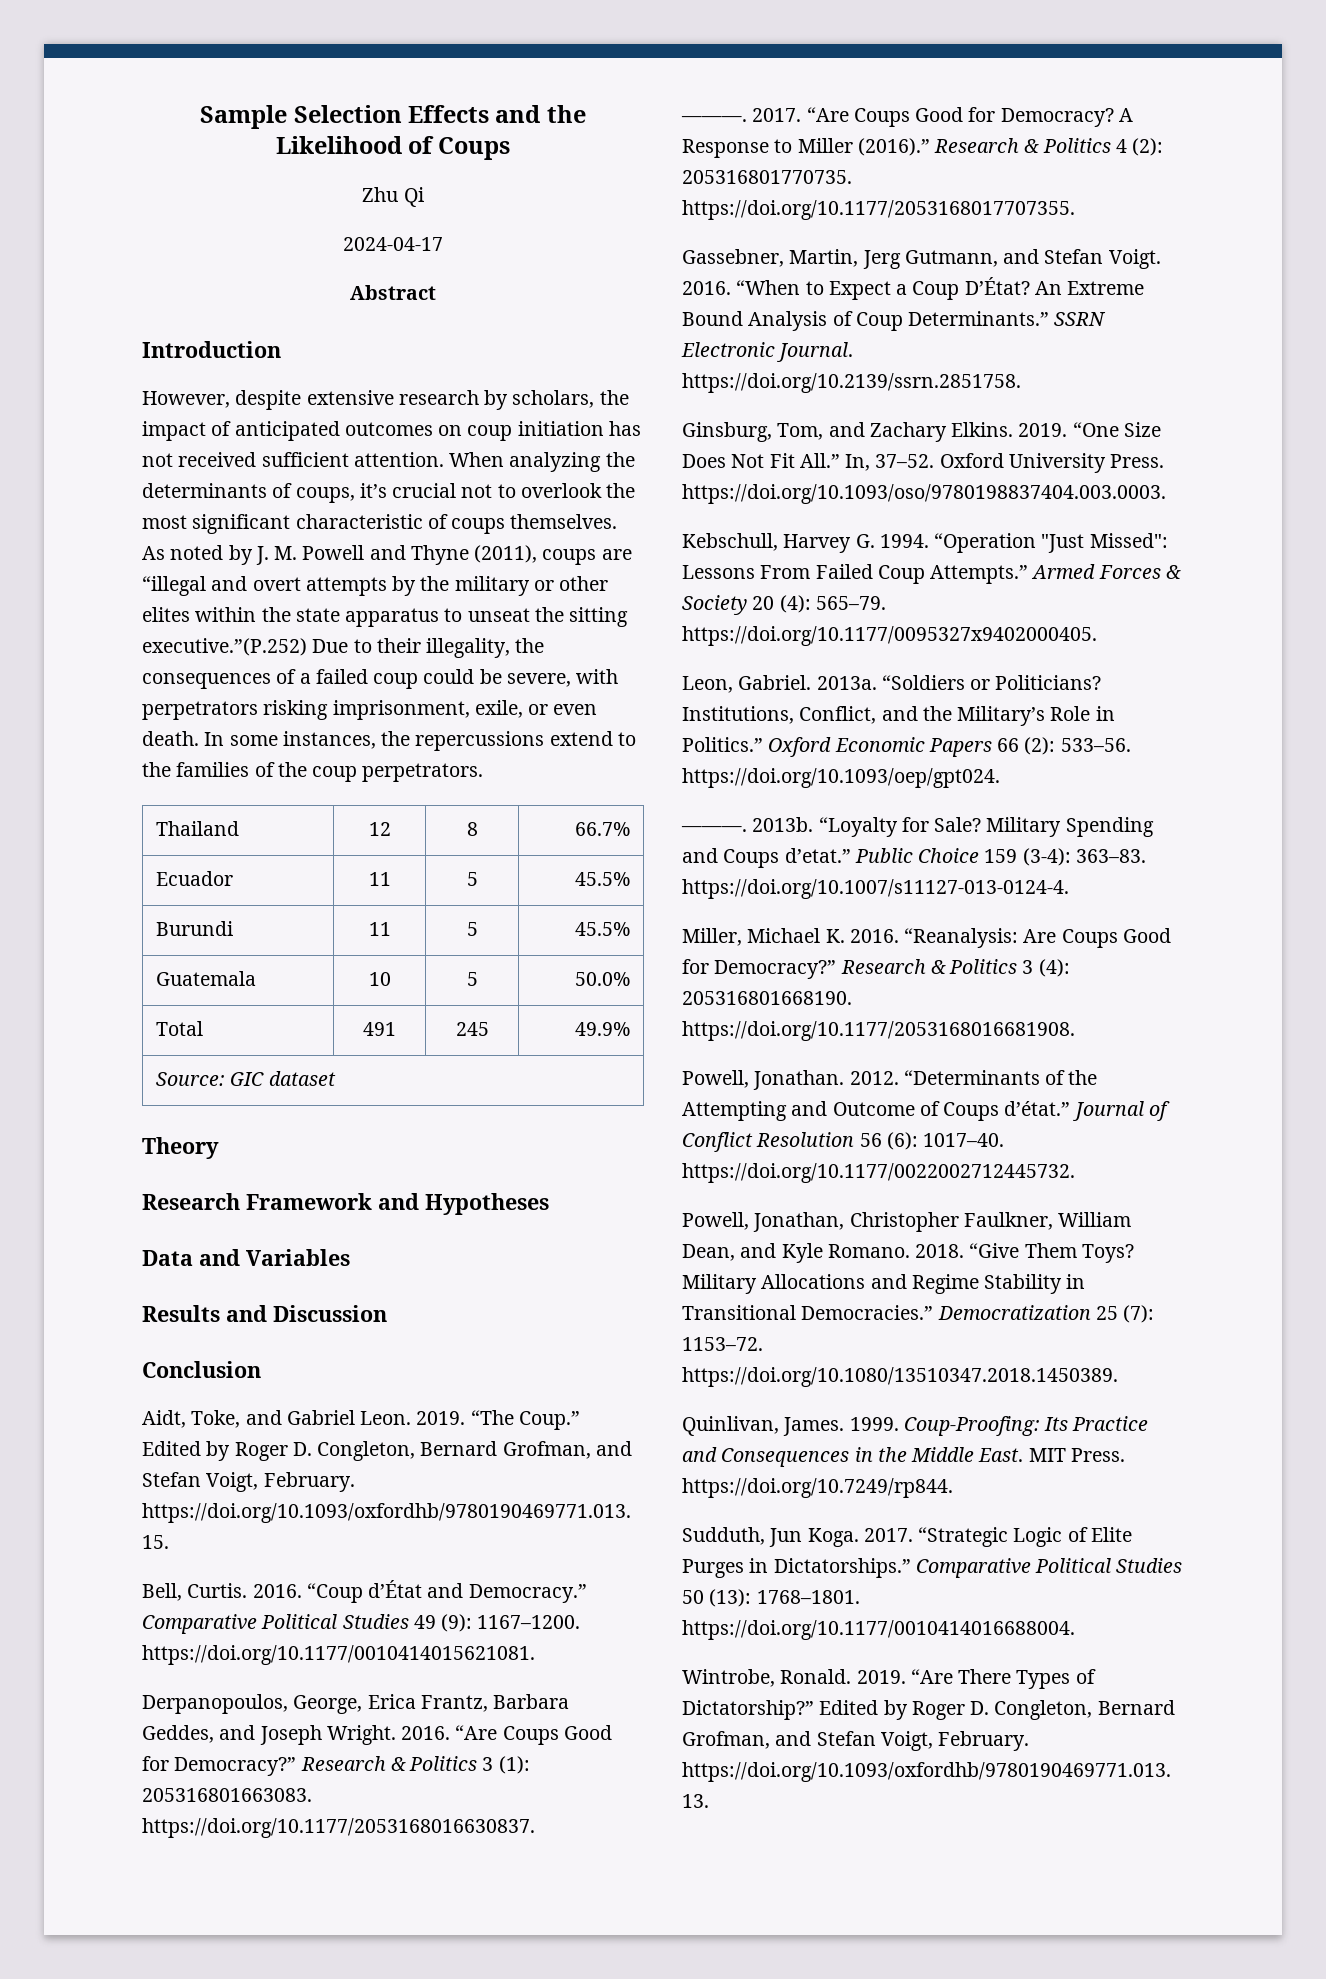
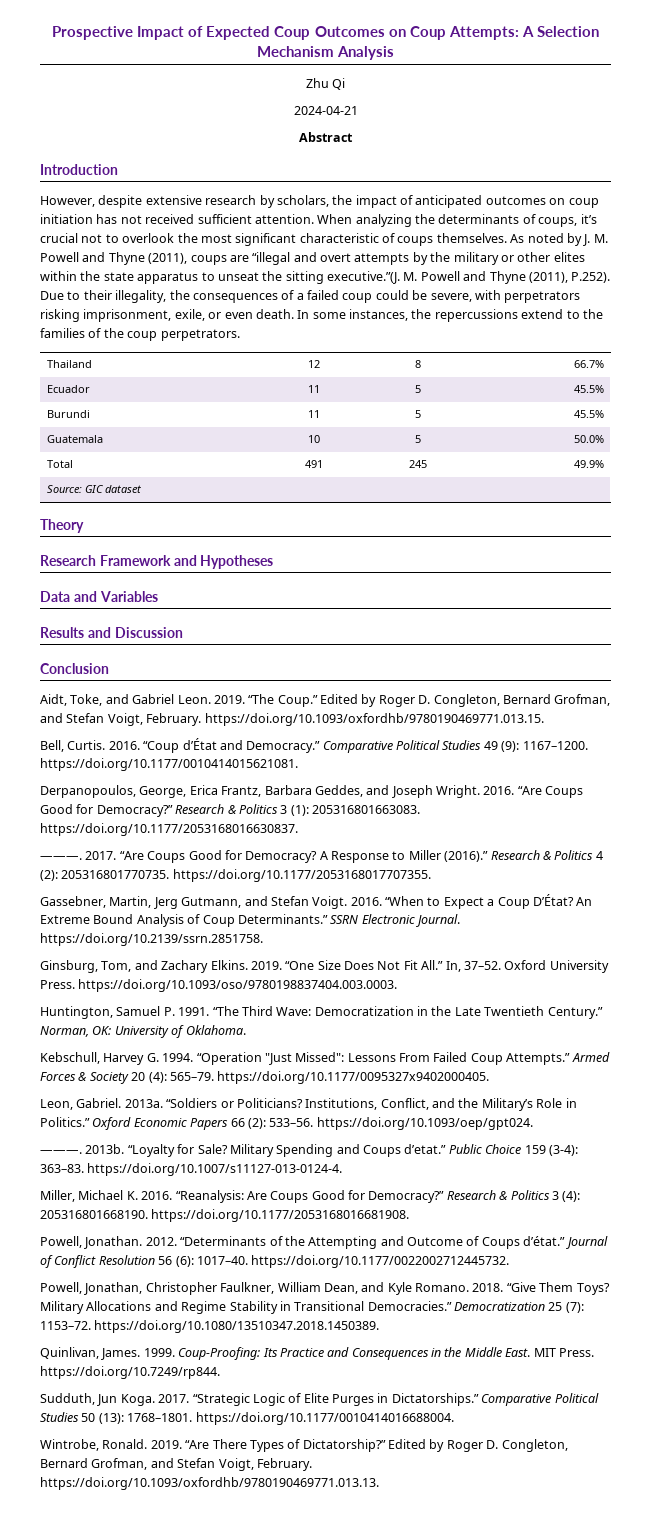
[200,105,586,129] [275,136,511,160] Sample Selection Effects and the Likelihood of Coups -> [52,26,599,40] [256,46,395,60] Prospective Impact of Expected Coup Outcomes on Coup Attempts: A Selection Mechanism Analysis
[343,237,443,251] 2024-04-17 -> [293,106,358,115] 2024-04-21
[142,638,307,656] executive.”(P.252) -> [327,271,611,284] executive.”(J. M. Powell and Thyne (2011), P.252).
(1166, 494) none -> [40,1006,603,1019] [40,1025,246,1038] // Huntington, Samuel P. 1991. “The Third Wave: Democratization in the Late Twentieth Century.” Norman, OK: University of Oklahoma.

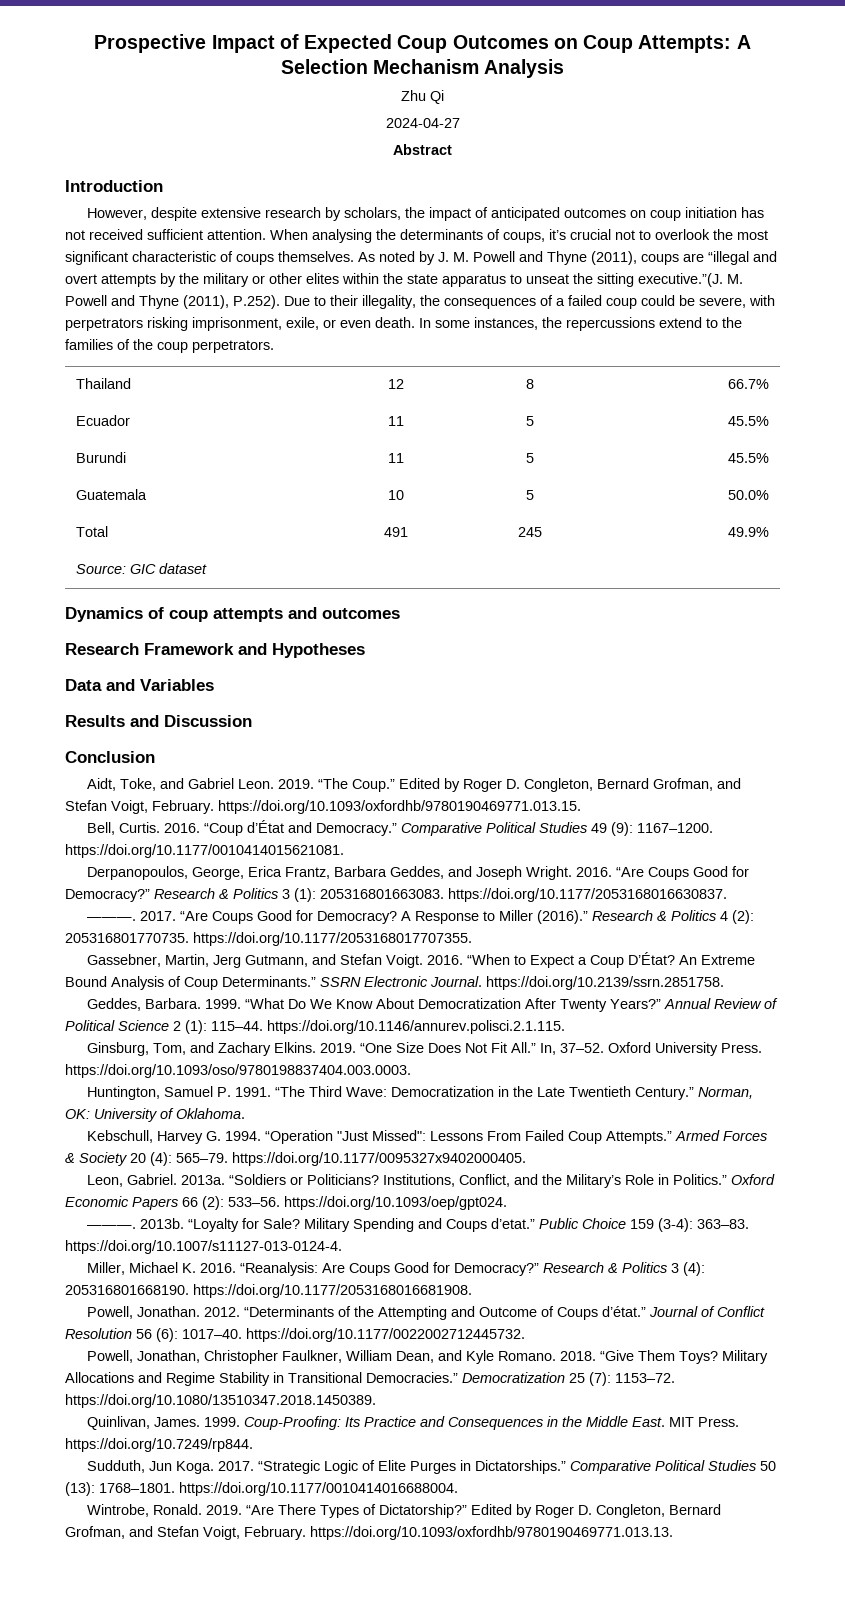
[293,106,358,115] 2024-04-21 -> [385,118,460,128] 2024-04-27
[355,214,412,227] analyzing -> [312,229,372,243] analysing
[40,519,84,533] Theory -> [65,607,400,622] Dynamics of coup attempts and outcomes
(263, 939) none -> [87,998,779,1012] [65,1020,565,1034] // Geddes, Barbara. 1999. “What Do We Know About Democratization After Twenty Years?” Annual Review of Political Science 2 (1): 115–44. https://doi.org/10.1146/annurev.polisci.2.1.115.

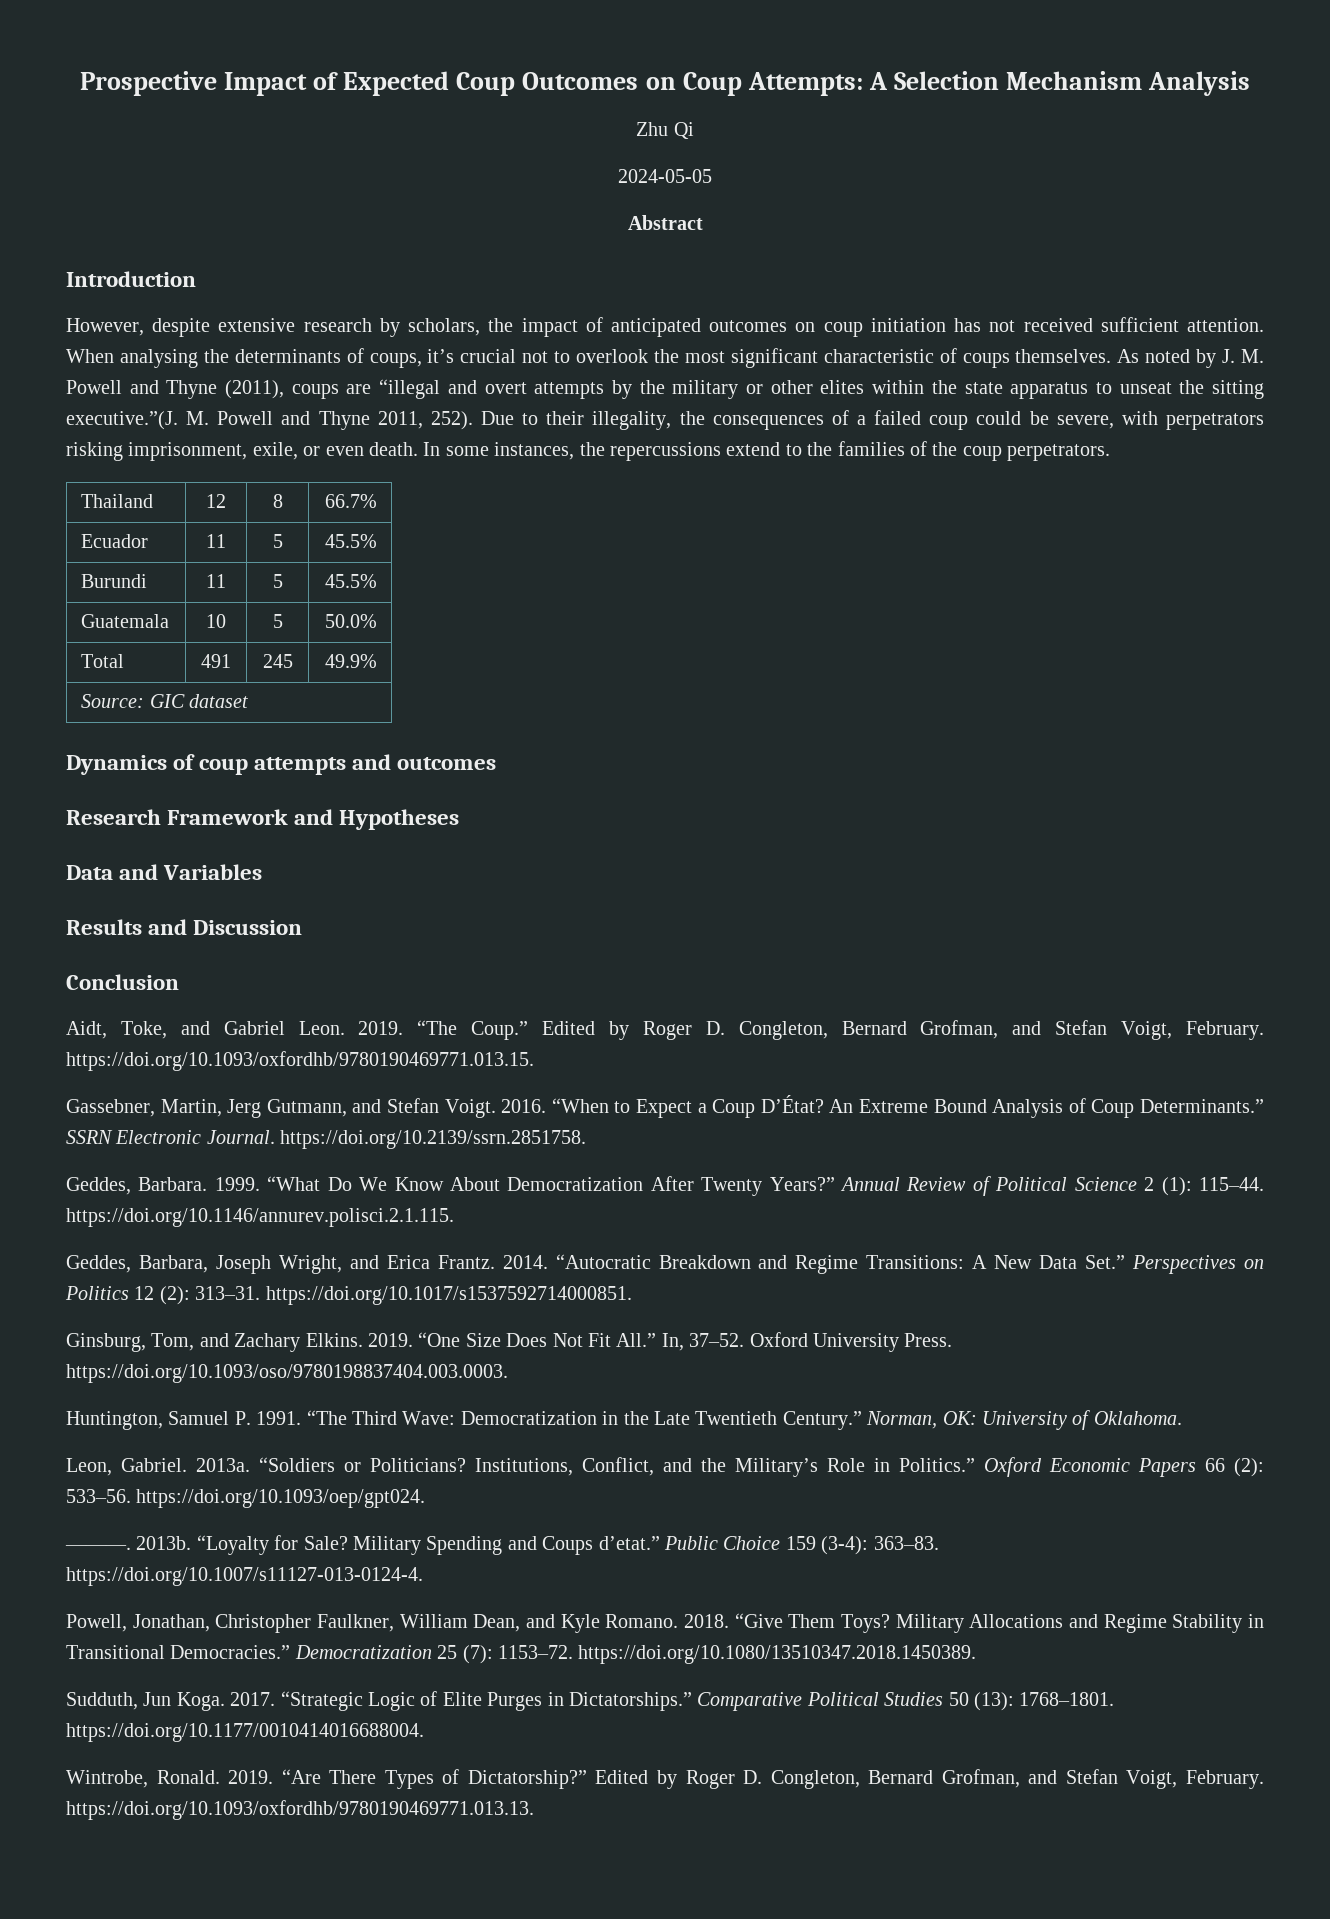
[385,118,460,128] 2024-04-27 -> [618,169,712,183] 2024-05-05
[183,295,280,309] (2011), P.252). -> [377,411,473,430] 2011, 252).
[87,820,714,836] [65,844,344,858] [87,866,750,880] [65,888,727,902] [87,910,755,924] [65,932,472,946] // Bell, Curtis. 2016. “Coup d’État and Democracy.” Comparative Political Studies 49 (9): 1167–1200. https://doi.org/10.1177/0010414015621081. // Derpanopoulos, George, Erica Frantz, Barbara Geddes, and Joseph Wright. 2016. “Are Coups Good for Democracy?” Research & Politics 3 (1): 205316801663083. https://doi.org/10.1177/2053168016630837. // ———. 2017. “Are Coups Good for Democracy? A Response to Miller (2016).” Research & Politics 4 (2): 205316801770735. https://doi.org/10.1177/2053168017707355. -> (534, 1061) none
(565, 1027) none -> [66,1254,1264,1274] [65,1286,632,1305] // Geddes, Barbara, Joseph Wright, and Erica Frantz. 2014. “Autocratic Breakdown and Regime Transitions: A New Data Set.” Perspectives on Politics 12 (2): 313–31. https://doi.org/10.1017/s1537592714000851.
[87,1130,768,1144] [65,1152,526,1166] // Kebschull, Harvey G. 1994. “Operation "Just Missed": Lessons From Failed Coup Attempts.” Armed Forces & Society 20 (4): 565–79. https://doi.org/10.1177/0095327x9402000405. -> (1182, 1418) none
[87,1262,706,1276] [65,1284,472,1298] [87,1306,766,1320] [65,1328,525,1342] // Miller, Michael K. 2016. “Reanalysis: Are Coups Good for Democracy?” Research & Politics 3 (4): 205316801668190. https://doi.org/10.1177/2053168016681908. // Powell, Jonathan. 2012. “Determinants of the Attempting and Outcome of Coups d’état.” Journal of Conflict Resolution 56 (6): 1017–40. https://doi.org/10.1177/0022002712445732. -> (423, 1576) none
[87,1416,740,1430] [65,1438,253,1452] // Quinlivan, James. 1999. Coup-Proofing: Its Practice and Consequences in the Middle East. MIT Press. https://doi.org/10.7249/rp844. -> (977, 1654) none

